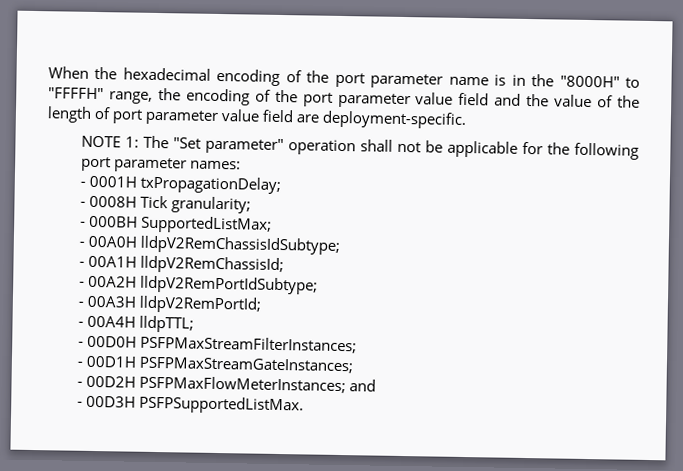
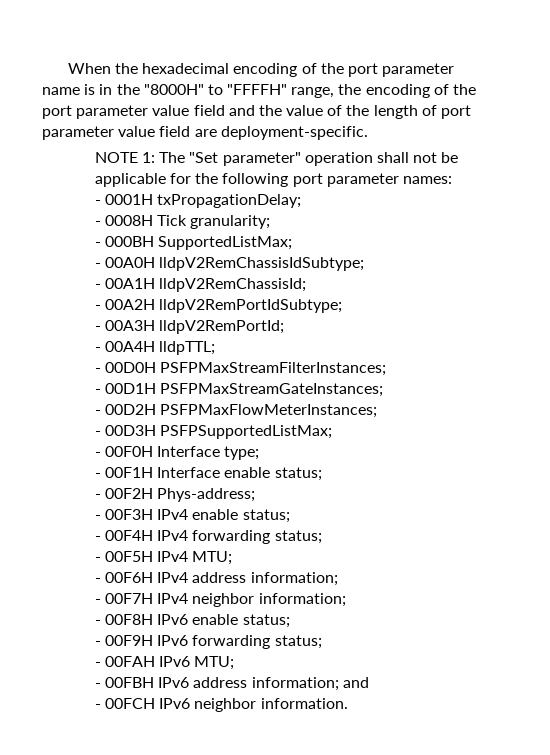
[348,379,376,392] [76,395,304,415] and // - 00D3H PSFPSupportedListMax. -> [94,425,333,439] [94,446,260,460] [94,467,322,481] [94,488,256,502] [94,509,290,523] [94,530,322,544] [94,551,233,565] [94,572,338,586] [94,593,346,607] [94,614,290,628] [94,635,322,649] [94,656,235,670] [94,677,369,691] [94,698,348,712] // - 00D3H PSFPSupportedListMax; // - 00F0H Interface type; // - 00F1H Interface enable status; // - 00F2H Phys-address; // - 00F3H IPv4 enable status; // - 00F4H IPv4 forwarding status; // - 00F5H IPv4 MTU; // - 00F6H IPv4 address information; // - 00F7H IPv4 neighbor information; // - 00F8H IPv6 enable status; // - 00F9H IPv6 forwarding status; // - 00FAH IPv6 MTU; // - 00FBH IPv6 address information; and // - 00FCH IPv6 neighbor information.

